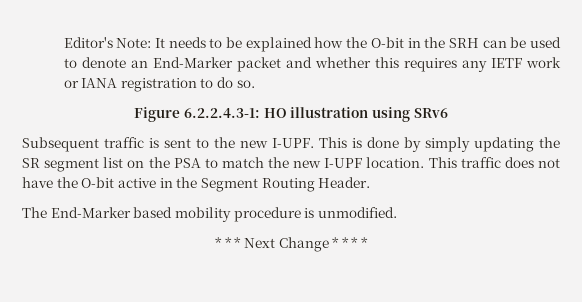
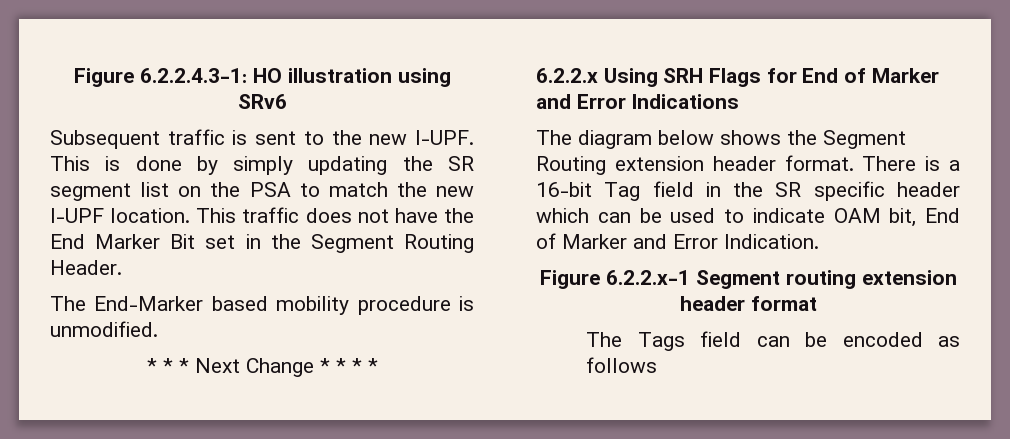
[63,37,561,52] [63,57,561,72] [63,77,255,92] Editor's Note: It needs to be explained how the O-bit in the SRH can be used to denote an End-Marker packet and whether this requires any IETF work or IANA registration to do so. // -> (73, 77) none
[81,177,156,188] O-bit active -> [50,234,236,249] End Marker Bit set
(369, 242) none -> [536,68,939,87] [536,94,740,109] [536,130,906,149] [536,155,960,175] [536,181,960,201] [536,208,960,227] [536,233,819,249] [539,270,957,289] [679,296,817,311] [586,331,960,351] [586,357,658,373] // 6.2.2.x Using SRH Flags for End of Marker and Error Indications // The diagram below shows the Segment Routing extension header format. There is a 16-bit Tag field in the SR specific header which can be used to indicate OAM bit, End of Marker and Error Indication. // Figure 6.2.2.x-1 Segment routing extension header format // The Tags field can be encoded as follows

